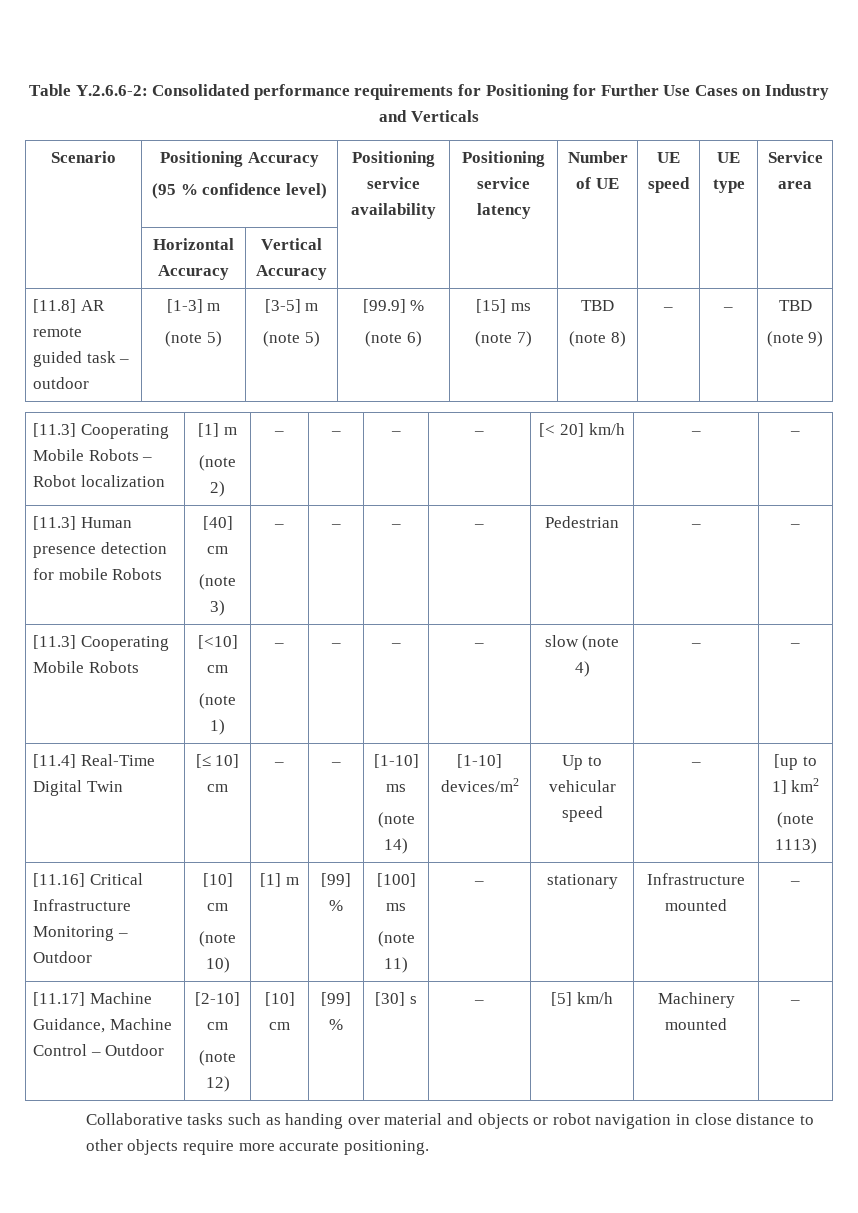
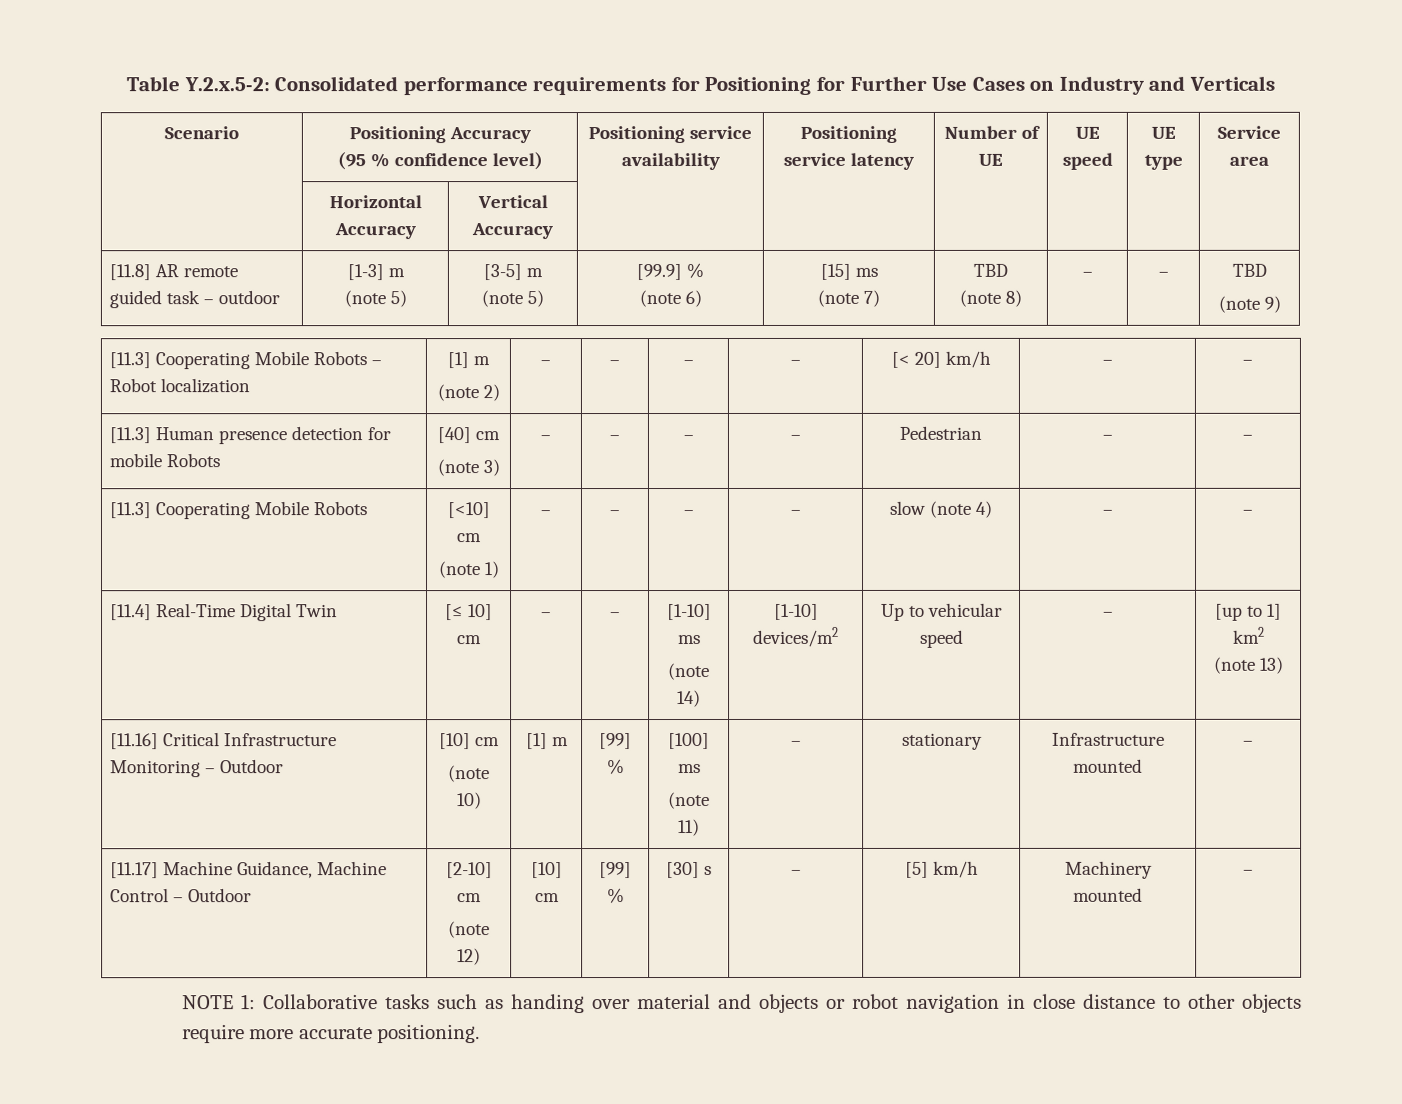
[75,85,148,96] Y.2.6.6-2: -> [183,77,270,92] Y.2.x.5-2:
[774,838,817,854] 1113) -> [1259,656,1284,674] 13)
(800, 1002) none -> [181,994,256,1010] NOTE 1:

